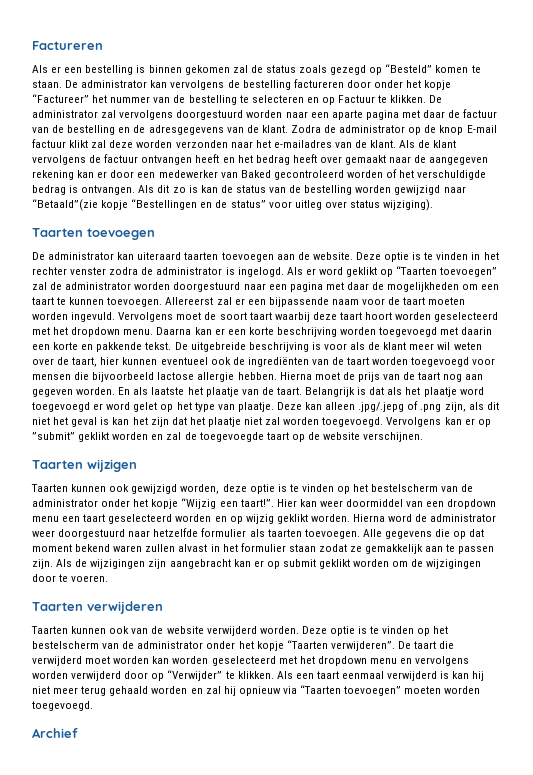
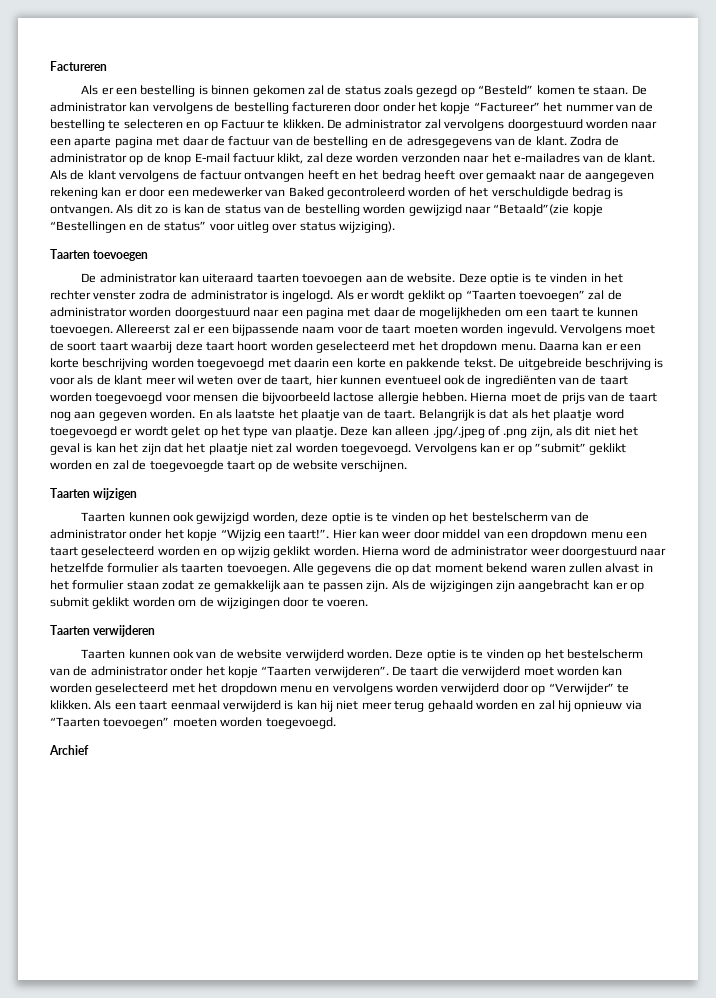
[69,140,89,148] klikt -> [277,153,304,164] klikt,
[318,267,343,275] word -> [371,290,405,300] wordt
[106,402,131,410] word -> [134,426,168,436] wordt
[358,402,405,412] .jpg/.jepg -> [432,426,485,438] .jpg/.jpeg
[346,499,404,507] doormiddel -> [413,529,481,539] door middel

